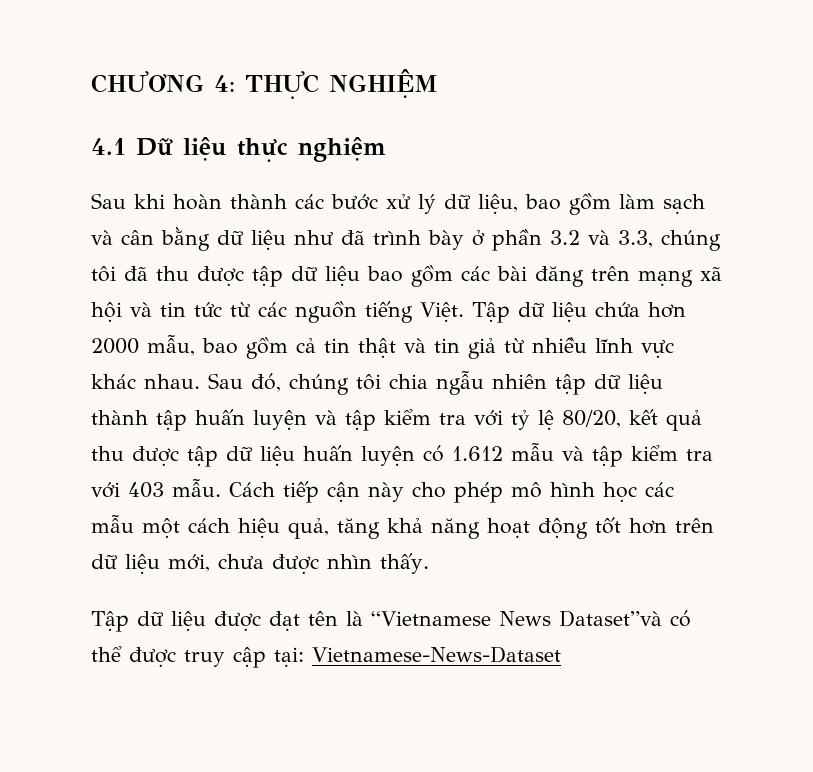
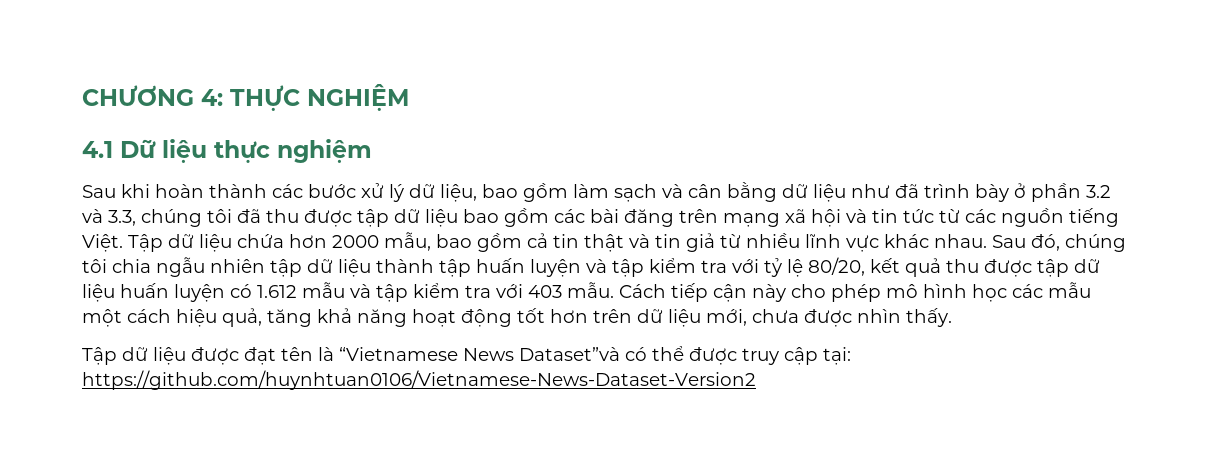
[312,646,561,663] Vietnamese-News-Dataset -> [82,370,756,390] https://github.com/huynhtuan0106/Vietnamese-News-Dataset-Version2

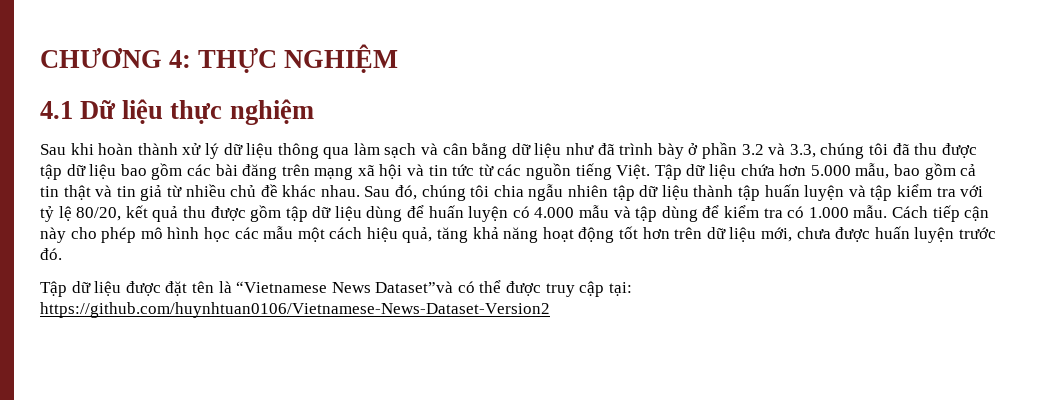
[272,184,356,198] các bước -> (178, 149) none
[440,183,568,202] liệu, bao gồm -> [246,143,350,159] liệu thông qua
[332,235,379,248] 2000 -> [810,165,851,176] 5.000
[805,234,879,252] lĩnh vực -> [230,184,278,197] chủ đề
[1037,259,1100,277] [82,284,115,302] tập dữ liệu -> [250,205,425,222] gồm tập dữ liệu dùng để
[257,285,297,298] 1.612 -> [534,207,575,218] 4.000
[413,283,562,298] kiểm tra với 403 -> [661,205,849,222] dùng để kiểm tra có 1.000
[857,308,952,327] nhìn thấy. -> [874,226,996,243] [40,248,62,260] huấn luyện trước đó.
[244,347,276,365] đạt -> [165,281,188,296] đặt

